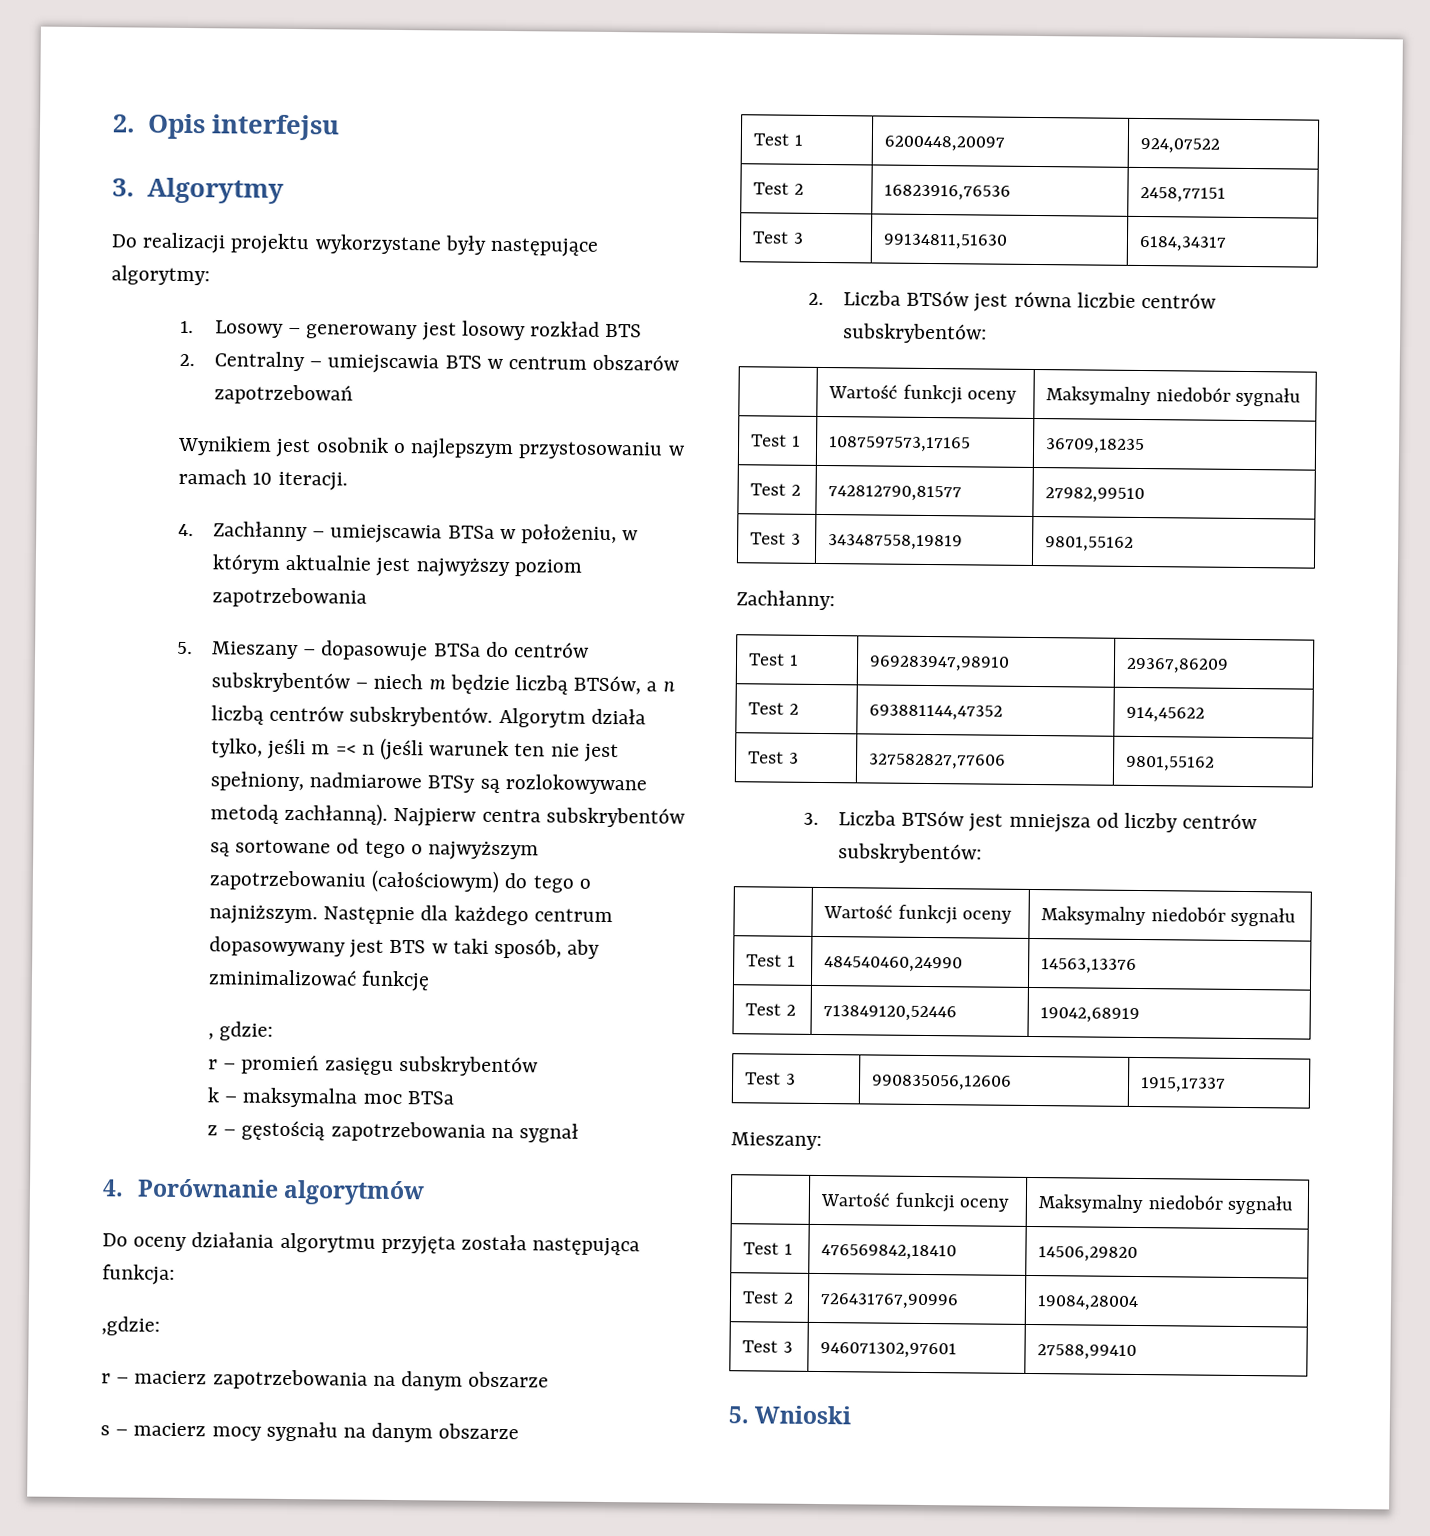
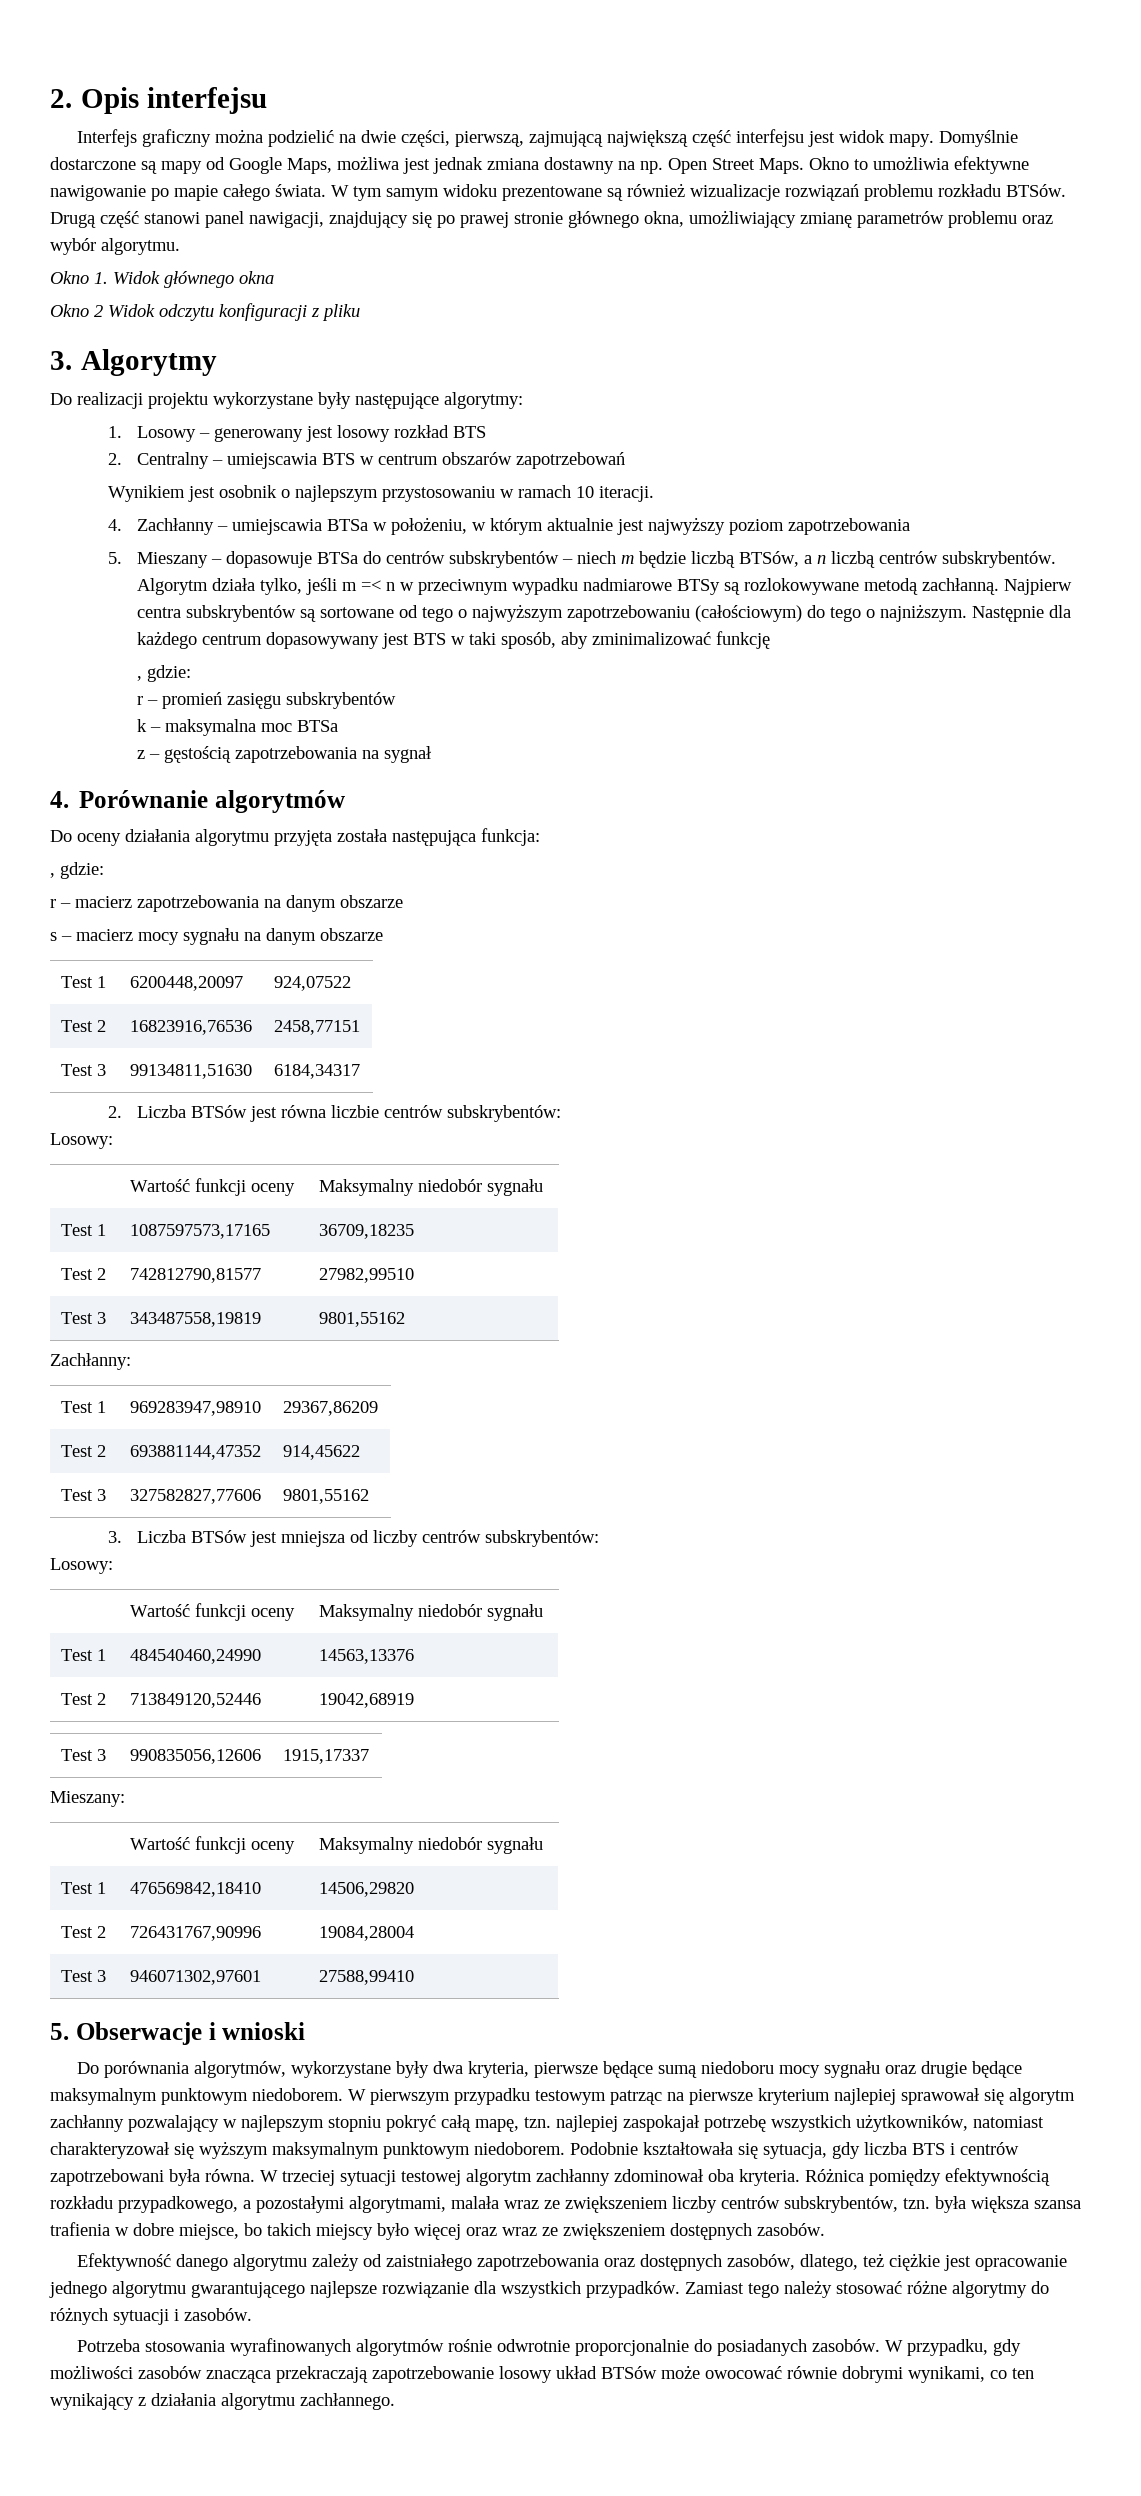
(340, 127) none -> [77,129,1019,147] [50,156,1029,174] [50,183,1066,201] [50,210,1053,228] [50,238,180,255] [50,271,274,288] [50,303,360,321] // Interfejs graficzny można podzielić na dwie części, pierwszą, zajmującą największą część interfejsu jest widok mapy. Domyślnie dostarczone są mapy od Google Maps, możliwa jest jednak zmiana dostawny na np. Open Street Maps. Okno to umożliwia efektywne nawigowanie po mapie całego świata. W tym samym widoku prezentowane są również wizualizacje rozwiązań problemu rozkładu BTSów. Drugą część stanowi panel nawigacji, znajdujący się po prawej stronie głównego okna, umożliwiający zmianę parametrów problemu oraz wybór algorytmu. // Okno 1. Widok głównego okna // Okno 2 Widok odczytu konfiguracji z pliku
[379,737,619,763] [209,771,304,792] (jeśli warunek ten nie jest spełniony, -> [399,578,578,595] w przeciwnym wypadku
[284,802,389,826] zachłanną). -> [921,578,999,595] zachłanną.
[101,1316,160,1336] ,gdzie: -> [50,862,104,879] , gdzie:
(987, 333) none -> [50,1133,113,1149] // Losowy:
(982, 853) none -> [50,1558,113,1574] // Losowy:
[754,1405,852,1425] Wnioski -> [75,2022,306,2045] [77,2061,1023,2078] [50,2088,1075,2105] [50,2114,1044,2132] [50,2141,1019,2159] [50,2168,1050,2186] [50,2196,1081,2213] [50,2222,825,2240] [77,2253,1068,2271] [49,2280,1049,2298] [50,2307,252,2325] [77,2338,1022,2356] [50,2365,1034,2383] [50,2393,395,2410] Obserwacje i wnioski // Do porównania algorytmów, wykorzystane były dwa kryteria, pierwsze będące sumą niedoboru mocy sygnału oraz drugie będące maksymalnym punktowym niedoborem. W pierwszym przypadku testowym patrząc na pierwsze kryterium najlepiej sprawował się algorytm zachłanny pozwalający w najlepszym stopniu pokryć całą mapę, tzn. najlepiej zaspokajał potrzebę wszystkich użytkowników, natomiast charakteryzował się wyższym maksymalnym punktowym niedoborem. Podobnie kształtowała się sytuacja, gdy liczba BTS i centrów zapotrzebowani była równa. W trzeciej sytuacji testowej algorytm zachłanny zdominował oba kryteria. Różnica pomiędzy efektywnością rozkładu przypadkowego, a pozostałymi algorytmami, malała wraz ze zwiększeniem liczby centrów subskrybentów, tzn. była większa szansa trafienia w dobre miejsce, bo takich miejscy było więcej oraz wraz ze zwiększeniem dostępnych zasobów. // Efektywność danego algorytmu zależy od zaistniałego zapotrzebowania oraz dostępnych zasobów, dlatego, też ciężkie jest opracowanie jednego algorytmu gwarantującego najlepsze rozwiązanie dla wszystkich przypadków. Zamiast tego należy stosować różne algorytmy do różnych sytuacji i zasobów. // Potrzeba stosowania wyrafinowanych algorytmów rośnie odwrotnie proporcjonalnie do posiadanych zasobów. W przypadku, gdy możliwości zasobów znacząca przekraczają zapotrzebowanie losowy układ BTSów może owocować równie dobrymi wynikami, co ten wynikający z działania algorytmu zachłannego.

